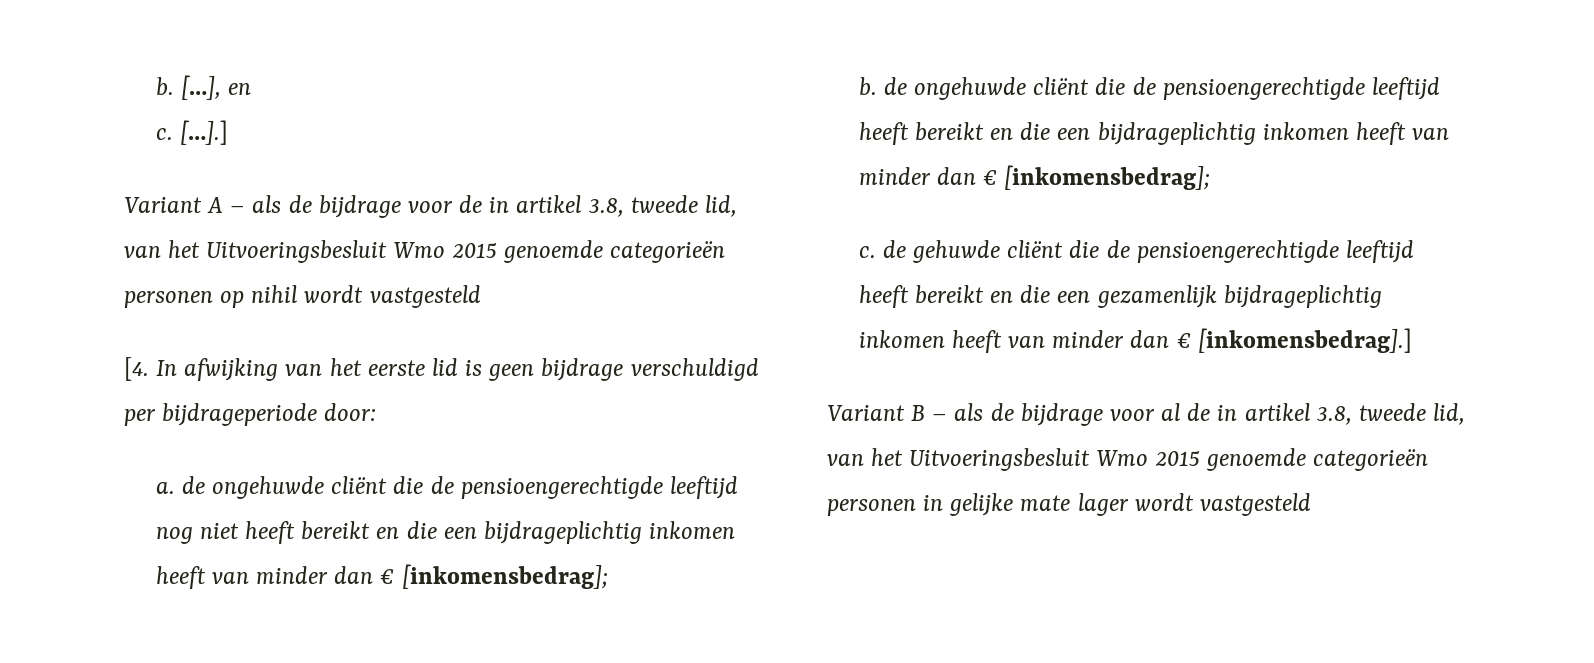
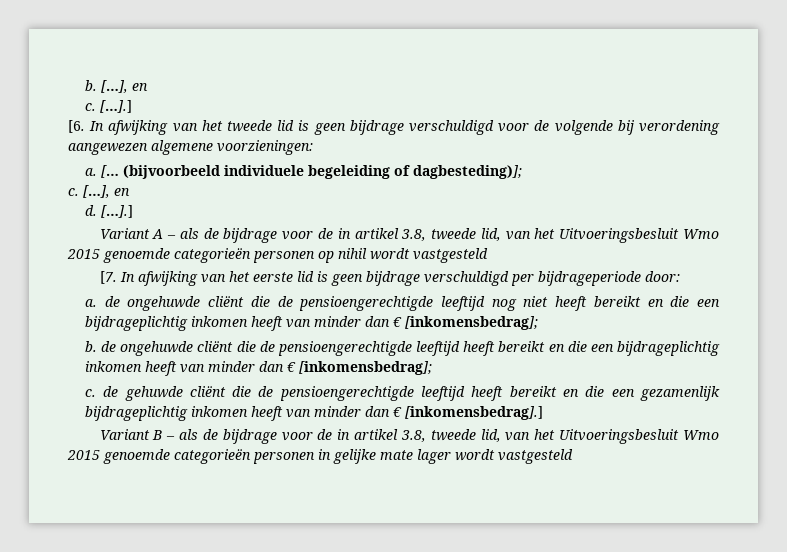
(229, 132) none -> [68,120,720,135] [68,140,313,155] [84,165,522,179] [68,185,130,199] [84,205,133,218] // [6. In afwijking van het tweede lid is geen bijdrage verschuldigd voor de volgende bij verordening aangewezen algemene voorzieningen: // a. [… (bijvoorbeeld individuele begeleiding of dagbesteding)]; // c. […], en // d. […].]
[124,357,149,381] [4. -> [99,271,117,284] [7.
[1161,403,1181,421] al -> (313, 436) none

